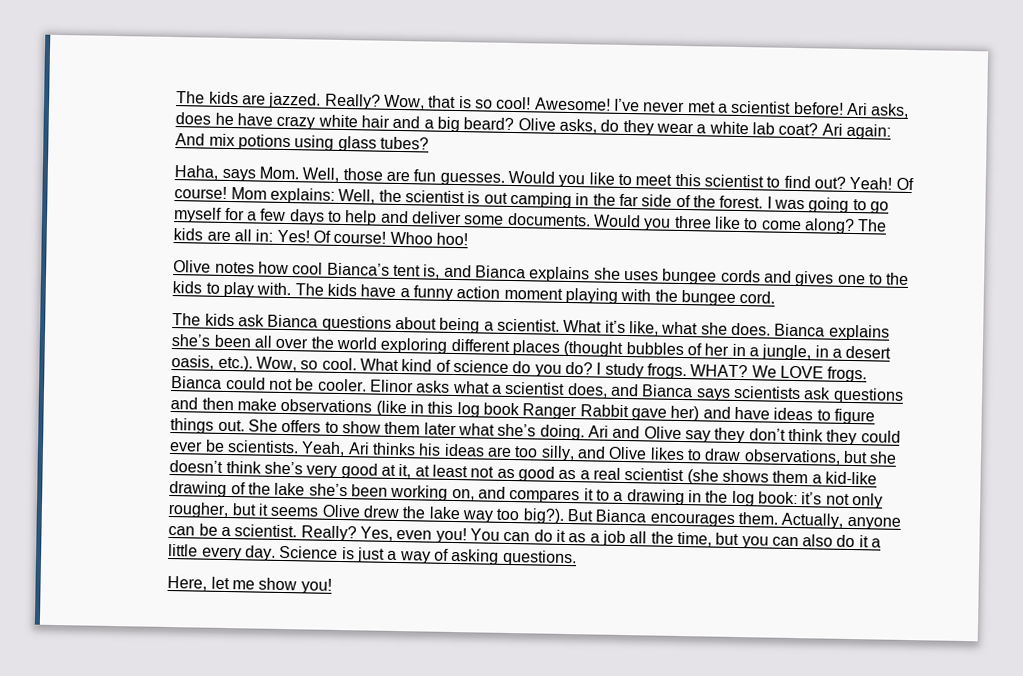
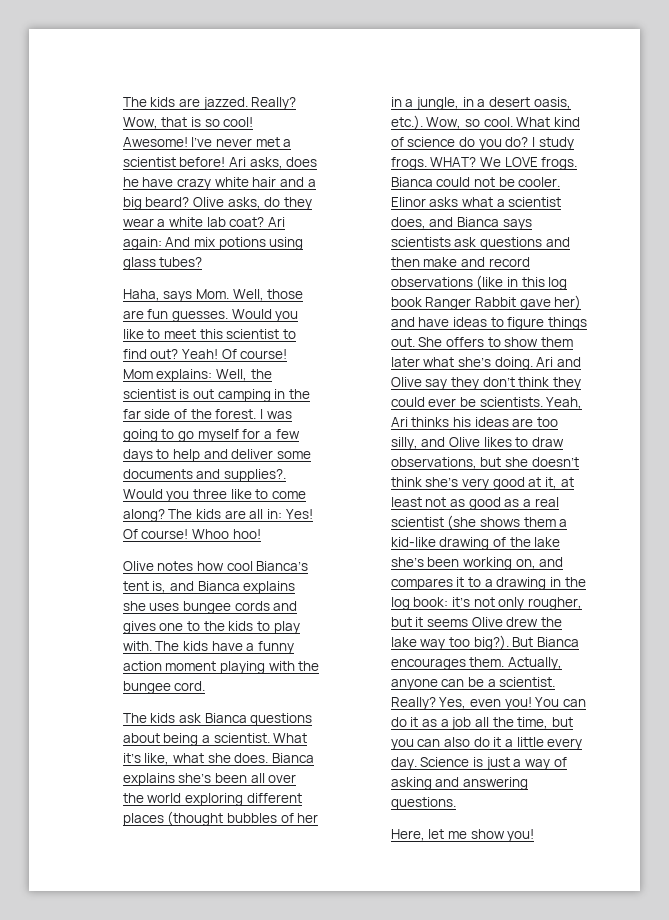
[506,212,591,227] documents. -> [122,469,287,482] documents and supplies?.
(278, 404) none -> [461,257,530,267] and record
(500, 556) none -> [435,777,529,790] and answering

